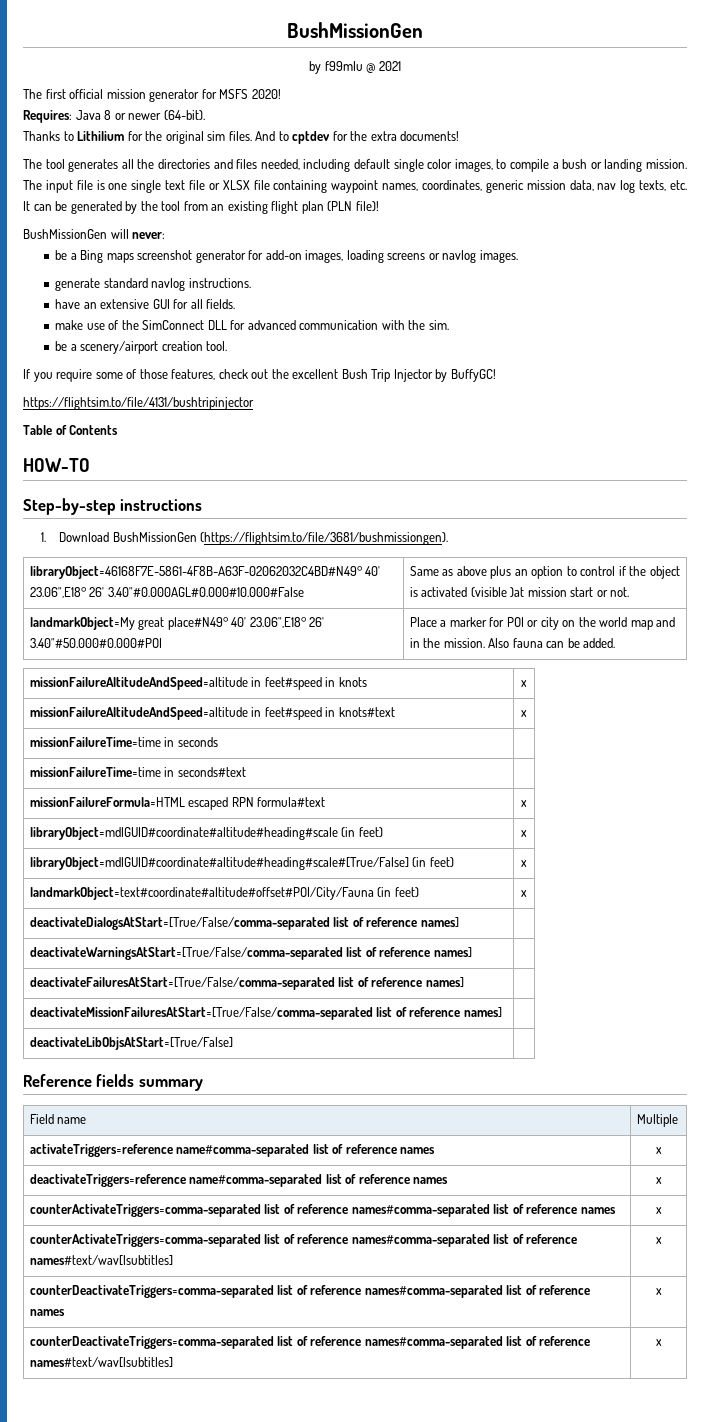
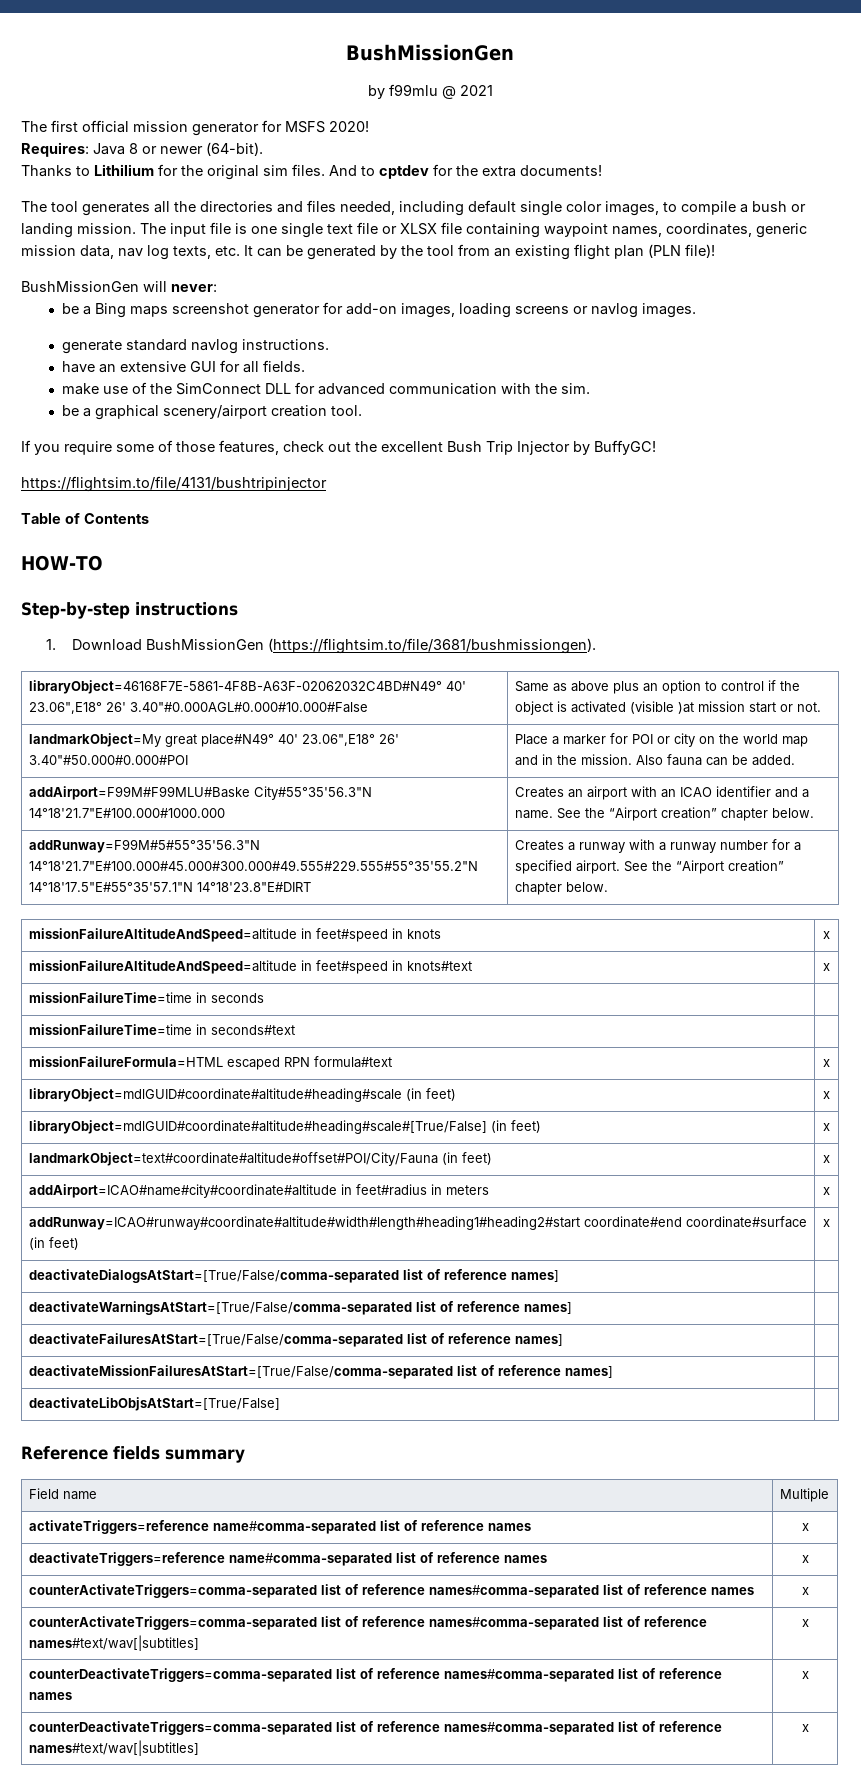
(77, 347) none -> [95,405,160,420] graphical
(616, 643) none -> [28,786,372,800] [28,808,225,818] [514,786,809,800] [514,807,814,821] [28,839,260,853] [28,860,478,871] [28,882,311,892] [514,839,801,853] [514,860,784,874] [514,882,608,895] // addAirport=F99M#F99MLU#Baske City#55°35'56.3"N 14°18'21.7"E#100.000#1000.000 | Creates an airport with an ICAO identifier and a name. See the “Airport creation” chapter below. // addRunway=F99M#5#55°35'56.3"N 14°18'21.7"E#100.000#45.000#300.000#49.555#229.555#55°35'55.2"N 14°18'17.5"E#55°35'57.1"N 14°18'23.8"E#DIRT | Creates a runway with a runway number for a specified airport. See the “Airport creation” chapter below.
(527, 893) none -> [28,1184,489,1198] [823,1187,830,1195] [28,1216,807,1230] [28,1237,79,1250] [823,1219,830,1227] // addAirport=ICAO#name#city#coordinate#altitude in feet#radius in meters | x // addRunway=ICAO#runway#coordinate#altitude#width#length#heading1#heading2#start coordinate#end coordinate#surface (in feet) | x

